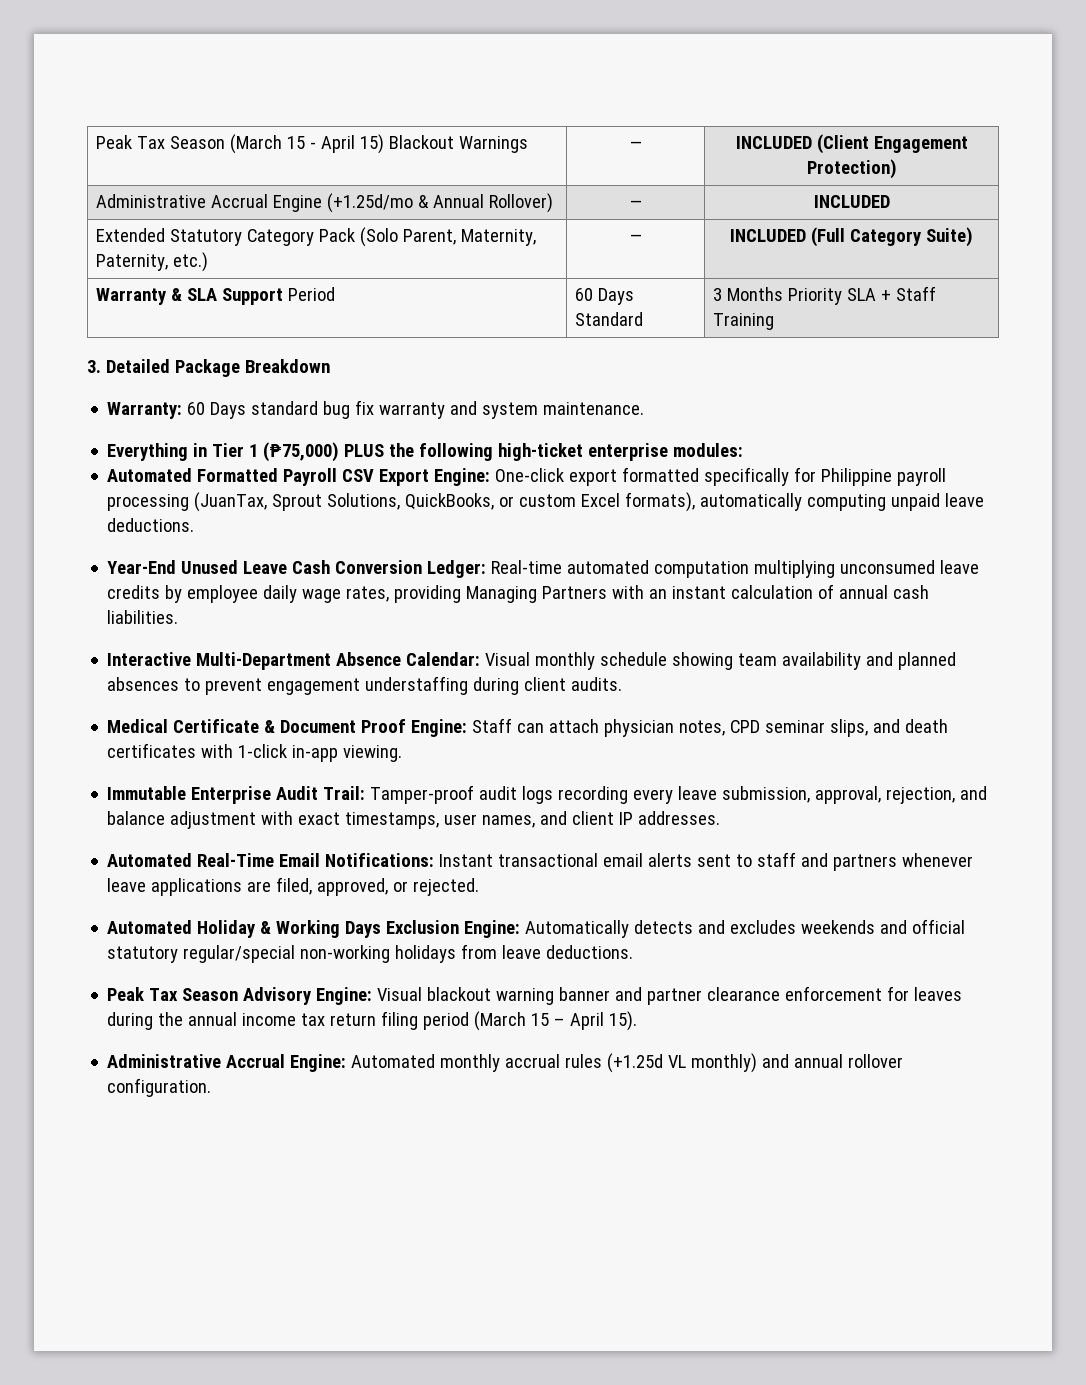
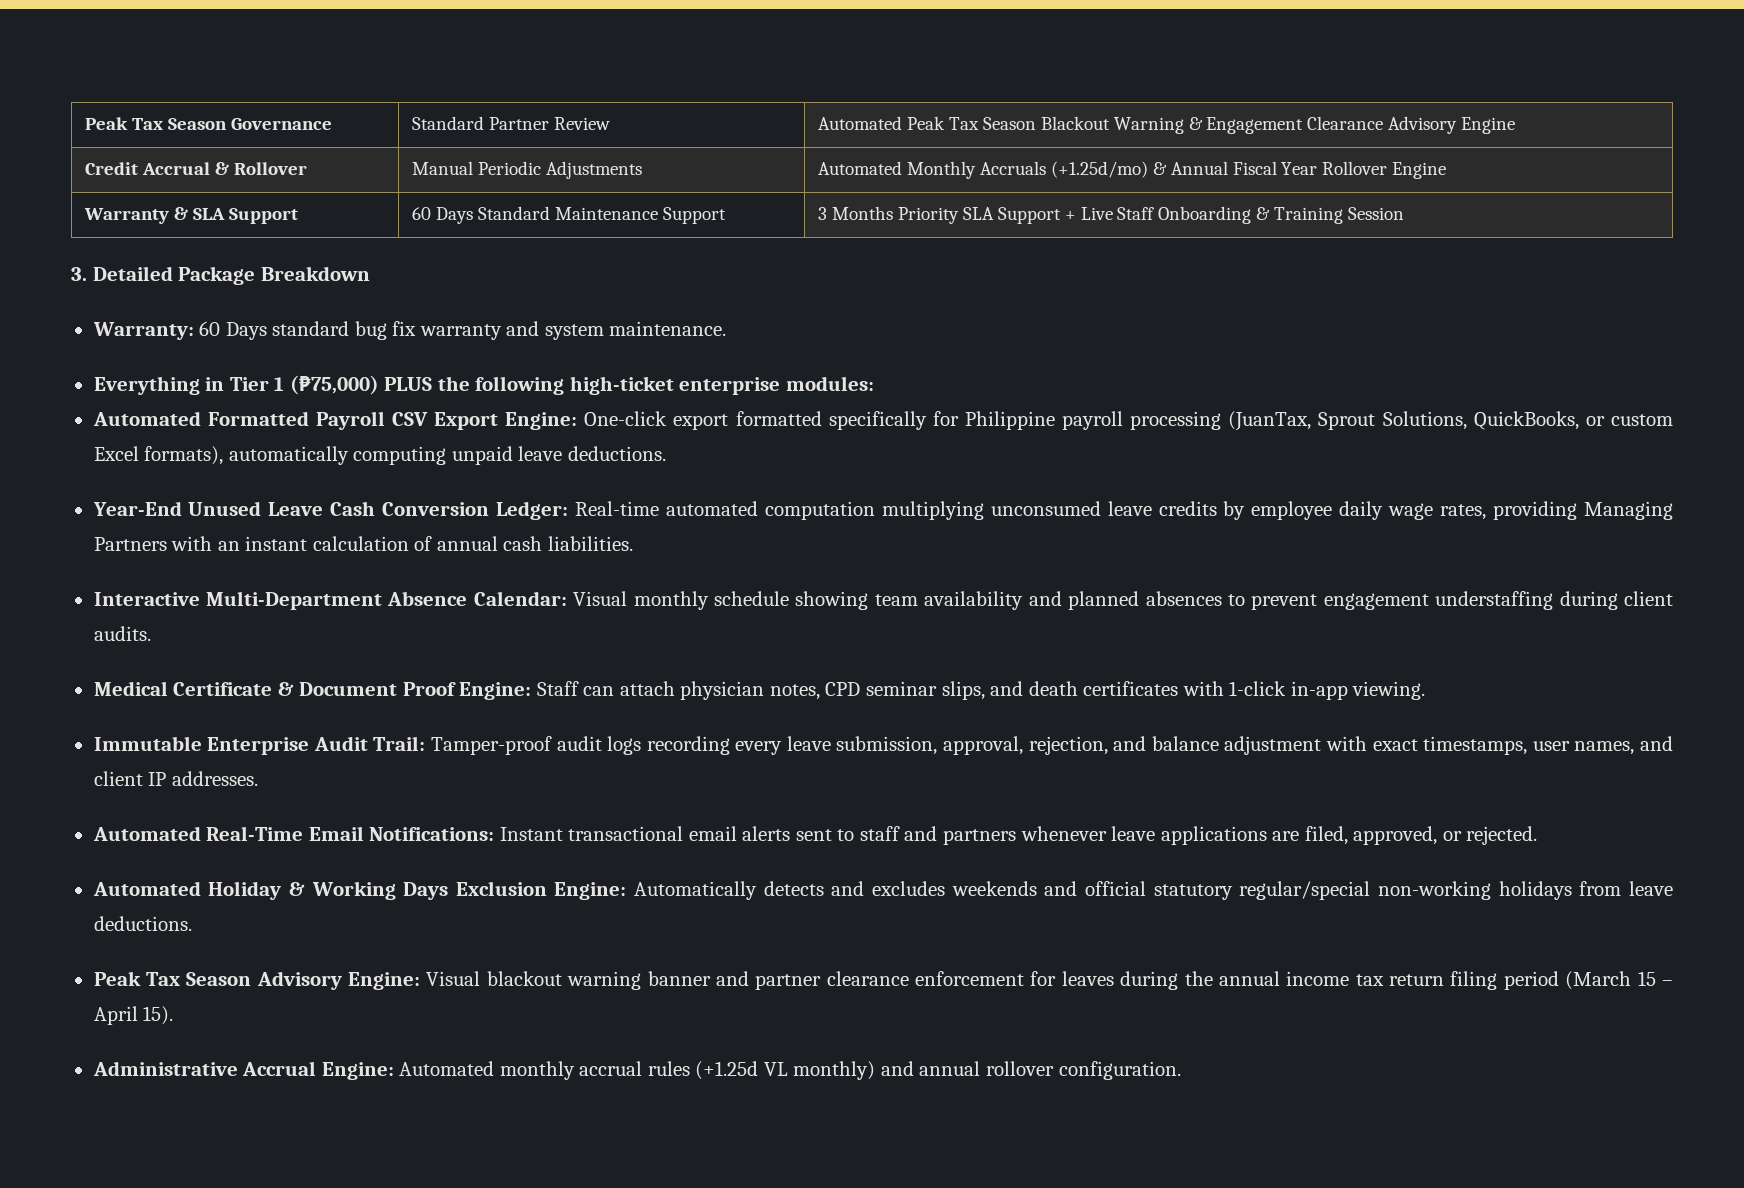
[96,134,529,154] [629,141,642,149] [735,134,968,154] [806,159,897,179] [96,193,554,213] [629,200,642,208] [813,195,890,208] [96,227,537,247] [96,252,209,272] [629,234,642,242] [730,227,973,247] Peak Tax Season (March 15 - April 15) Blackout Warnings | — | INCLUDED (Client Engagement Protection) // Administrative Accrual Engine (+1.25d/mo & Annual Rollover) | — | INCLUDED // Extended Statutory Category Pack (Solo Parent, Maternity, Paternity, etc.) | — | INCLUDED (Full Category Suite) -> [84,117,332,130] [411,116,610,130] [817,116,1516,134] [84,162,307,175] [411,161,642,179] [817,161,1447,179] Peak Tax Season Governance | Standard Partner Review | Automated Peak Tax Season Blackout Warning & Engagement Clearance Advisory Engine // Credit Accrual & Rollover | Manual Periodic Adjustments | Automated Monthly Accruals (+1.25d/mo) & Annual Fiscal Year Rollover Engine
[288,287,336,301] Period -> (298, 216) none
(644, 319) none -> [554,207,726,224] Maintenance Support
[881,286,937,301] + Staff -> [997,206,1271,224] Support + Live Staff Onboarding &
(775, 321) none -> [1348,207,1405,220] Session

